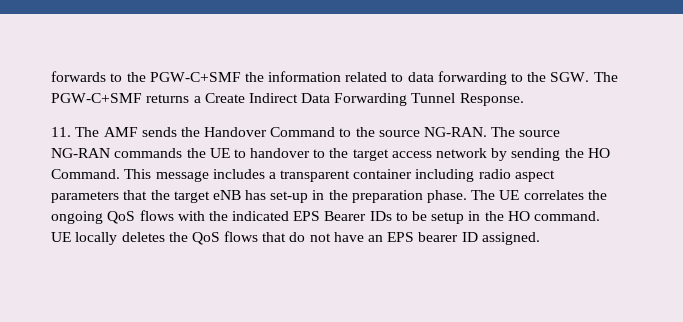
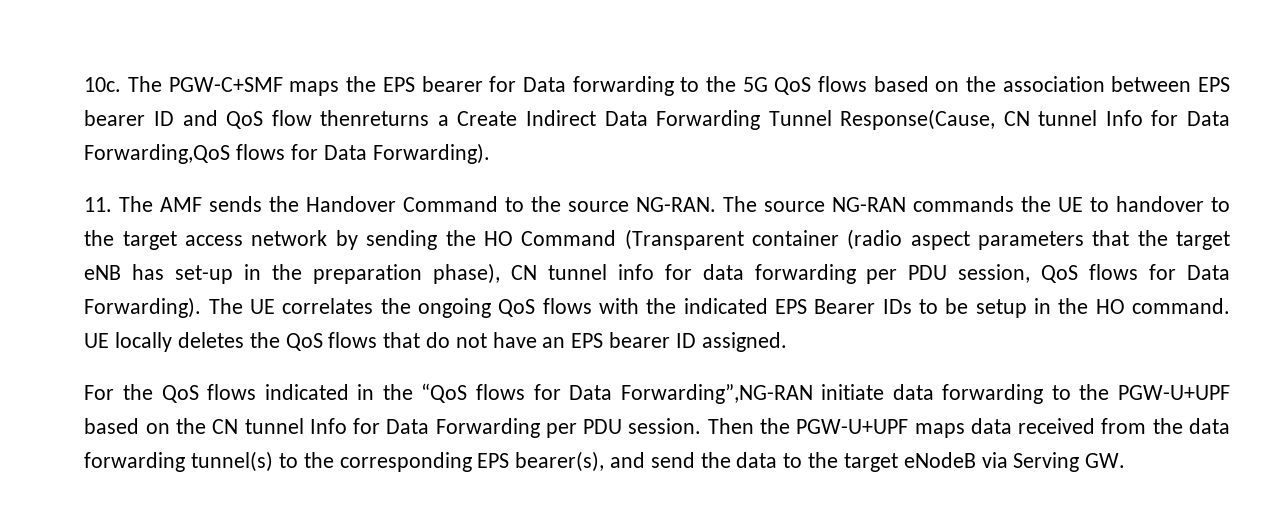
[51,71,618,85] [51,93,190,103] forwards to the PGW-C+SMF the information related to data forwarding to the SGW. The PGW-C+SMF returns -> [84,76,1230,96] [84,110,430,129] 10c. The PGW-C+SMF maps the EPS bearer for Data forwarding to the 5G QoS flows based on the association between EPS bearer ID and QoS flow thenreturns
[459,93,524,106] Response. -> [840,109,1230,130] [84,143,490,164] Response(Cause, CN tunnel Info for Data Forwarding,QoS flows for Data Forwarding).
[51,169,511,182] Command. This message includes a transparent container including radio -> [521,229,903,250] Command (Transparent container (radio
[427,190,468,203] phase. -> [432,263,1230,284] [84,297,202,318] phase), CN tunnel info for data forwarding per PDU session, QoS flows for Data Forwarding).
(540, 238) none -> [84,383,1230,404] [84,418,1230,438] [84,451,1126,472] // For the QoS flows indicated in the “QoS flows for Data Forwarding”,NG-RAN initiate data forwarding to the PGW-U+UPF based on the CN tunnel Info for Data Forwarding per PDU session. Then the PGW-U+UPF maps data received from the data forwarding tunnel(s) to the corresponding EPS bearer(s), and send the data to the target eNodeB via Serving GW.

